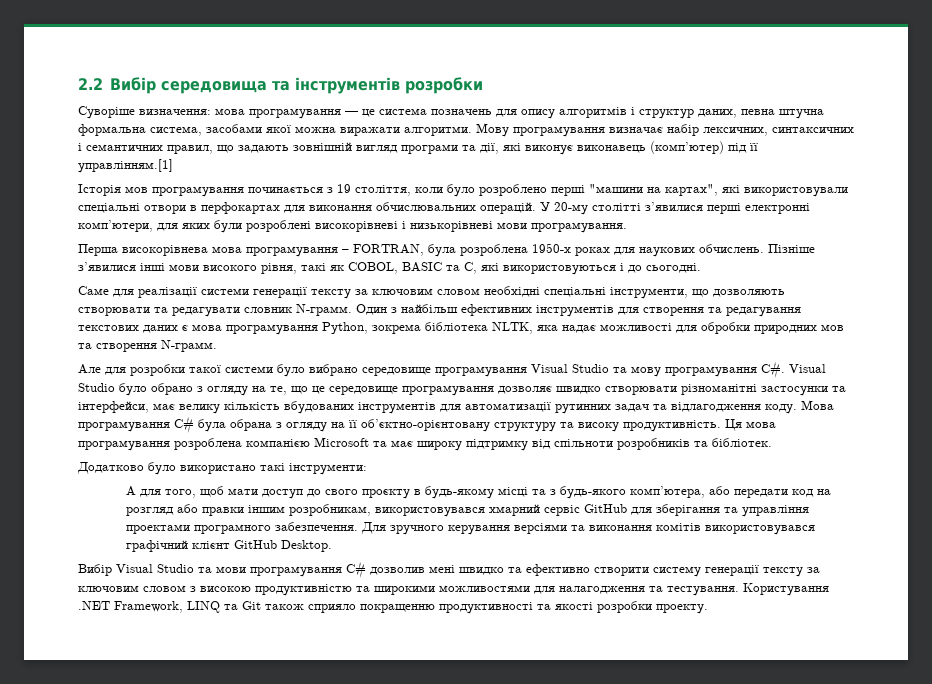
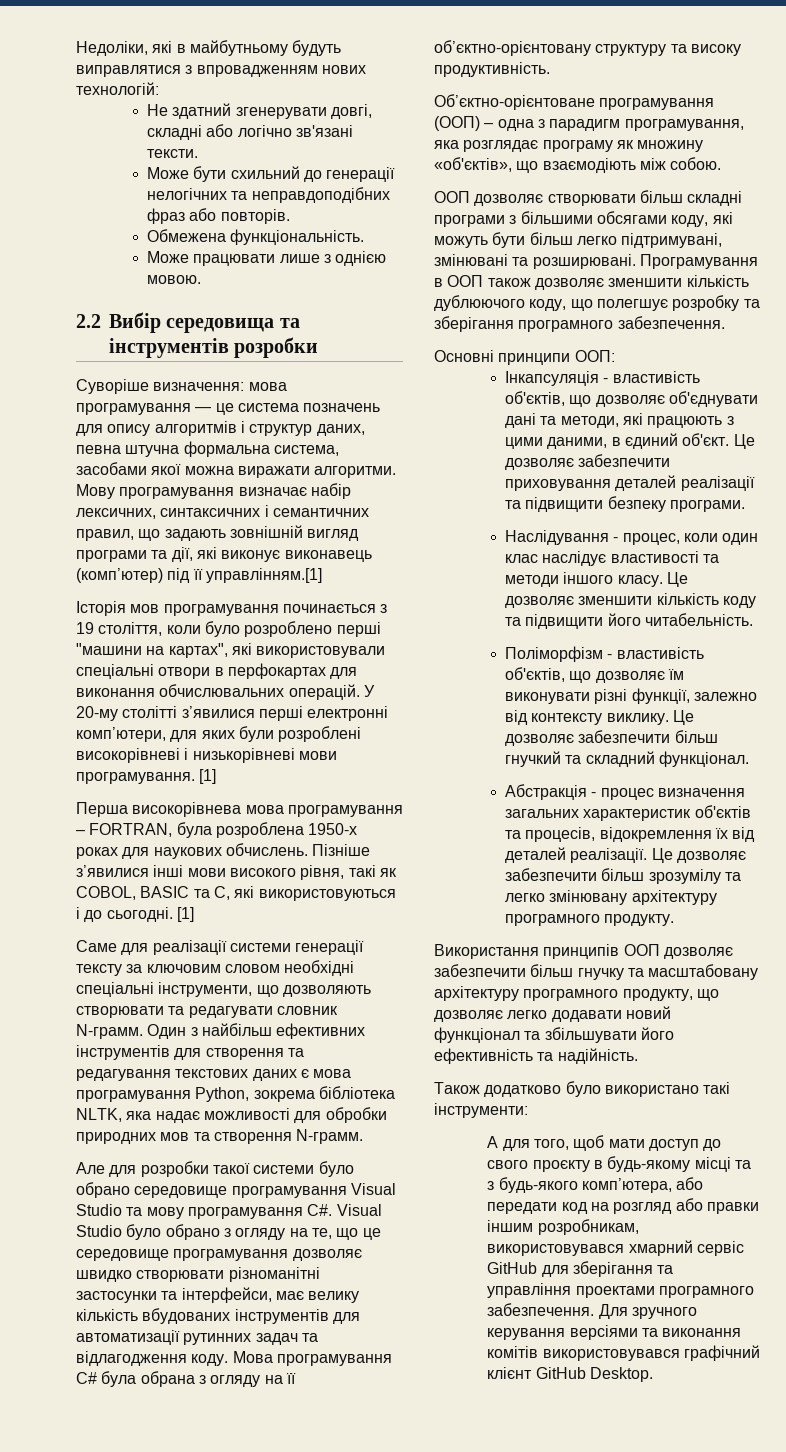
(78, 84) none -> [76,40,342,56] [76,65,366,77] [76,82,159,95] [146,103,372,119] [146,124,353,140] [146,149,198,158] [146,166,396,182] [146,187,390,203] [146,208,290,224] [146,229,365,245] [146,251,387,266] [146,275,201,284] Недоліки, які в майбутньому будуть виправлятися з впровадженням нових технологій: // Не здатний згенерувати довгі, складні або логічно зв'язані тексти. // Може бути схильний до генерації нелогічних та неправдоподібних фраз або повторів. // Обмежена функціональність. // Може працювати лише з однією мовою. //
(627, 227) none -> [199,769,217,784] [1]
(701, 268) none -> [176,907,194,922] [1]
[309,364,358,376] вибрано -> [76,1182,130,1198] обрано
[725,419,776,431] [78,437,772,451] [77,462,144,474] Ця мова програмування розроблена компанією Microsoft та має широку підтримку від спільноти розробників та бібліотек. // Додатково -> [434,94,715,110] [434,116,744,131] [434,140,704,152] [434,157,722,173] [434,190,743,206] [434,211,733,227] [434,232,723,248] [434,254,758,269] [434,275,749,290] [434,295,760,311] [434,316,725,332] [434,350,615,365] [504,371,700,386] [504,391,758,407] [504,413,734,428] [504,433,755,449] [504,454,671,470] [504,475,755,491] [504,496,745,512] [504,530,759,545] [504,551,719,566] [504,572,688,587] [504,593,756,608] [504,613,753,629] [504,646,704,662] [504,667,684,683] [504,688,757,704] [504,710,694,725] [504,730,718,746] [504,751,749,767] [504,784,745,800] [504,805,751,821] [504,827,756,842] [504,847,746,863] [504,868,741,884] [504,890,717,905] [504,914,675,926] [434,944,733,959] [434,964,759,980] [434,986,719,1001] [434,1006,671,1022] [434,1027,674,1043] [434,1048,638,1064] [434,1082,562,1097] // Об’єктно-орієнтоване програмування (ООП) – одна з парадигм програмування, яка розглядає програму як множину «об'єктів», що взаємодіють між собою. // ООП дозволяє створювати більш складні програми з більшими обсягами коду, які можуть бути більш легко підтримувані, змінювані та розширювані. Програмування в ООП також дозволяє зменшити кількість дублюючого коду, що полегшує розробку та зберігання програмного забезпечення. // Основні принципи ООП: // Інкапсуляція - властивість об'єктів, що дозволяє об'єднувати дані та методи, які працюють з цими даними, в єдиний об'єкт. Це дозволяє забезпечити приховування деталей реалізації та підвищити безпеку програми. // Наслідування - процес, коли один клас наслідує властивості та методи іншого класу. Це дозволяє зменшити кількість коду та підвищити його читабельність. // Поліморфізм - властивість об'єктів, що дозволяє їм виконувати різні функції, залежно від контексту виклику. Це дозволяє забезпечити більш гнучкий та складний функціонал. // Абстракція - процес визначення загальних характеристик об'єктів та процесів, відокремлення їх від деталей реалізації. Це дозволяє забезпечити більш зрозумілу та легко змінювану архітектуру програмного продукту. // Використання принципів ООП дозволяє забезпечити більш гнучку та масштабовану архітектуру програмного продукту, що дозволяє легко додавати новий функціонал та збільшувати його ефективність та надійність. // Також додатково
[78,561,820,578] [78,583,829,596] [78,601,708,614] // Вибір Visual Studio та мови програмування C# дозволив мені швидко та ефективно створити систему генерації тексту за ключовим словом з високою продуктивністю та широкими можливостями для налагодження та тестування. Користування .NET Framework, LINQ та Git також сприяло покращенню продуктивності та якості розробки проекту. -> (653, 1374) none

